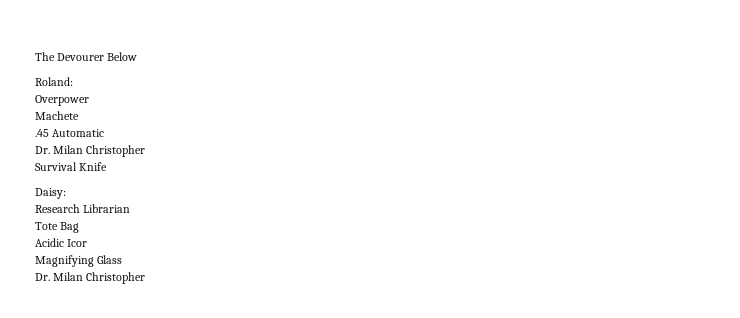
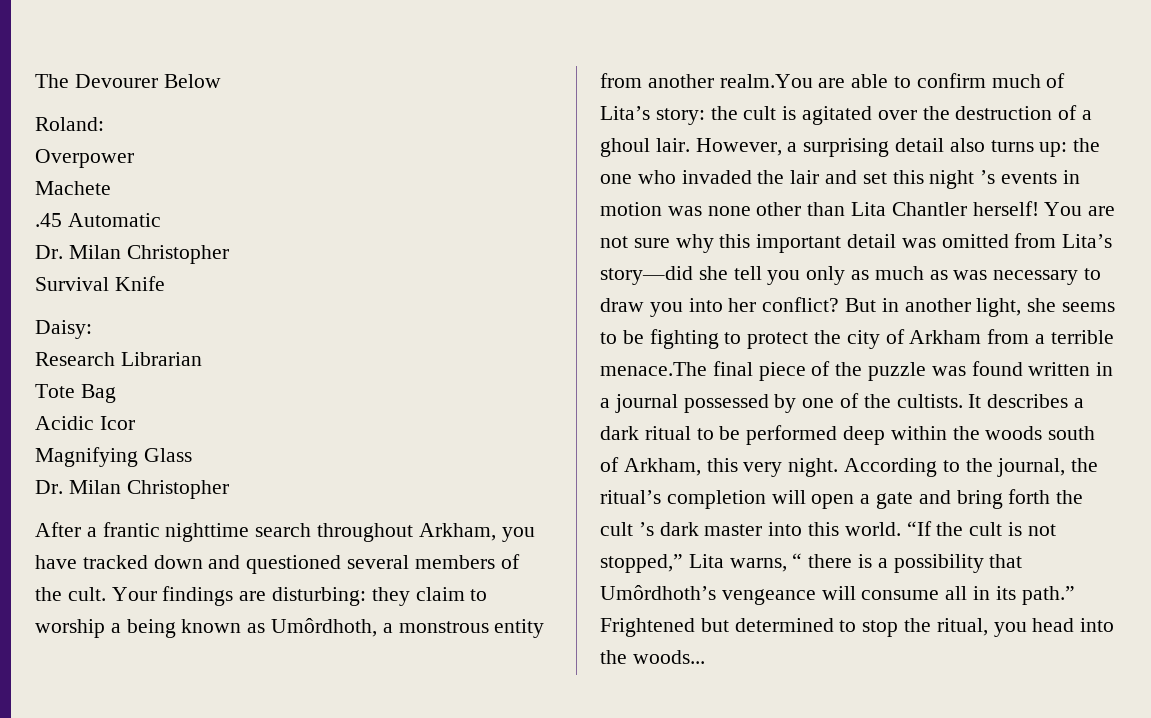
(146, 278) none -> [35,522,535,542] [35,554,520,574] [35,586,488,606] [35,618,545,638] [600,73,1066,88] [600,105,1093,125] [600,138,1101,157] [600,170,1080,189] [600,201,1116,216] [600,233,1113,253] [600,266,1102,285] [600,297,1116,317] [600,329,1114,349] [600,361,1114,381] [600,393,1085,413] [600,425,1096,445] [600,457,1099,477] [600,489,1084,509] [600,521,1056,536] [600,553,1023,573] [600,585,1075,605] [600,618,1115,637] [600,650,705,664] // After a frantic nighttime search throughout Arkham, you have tracked down and questioned several members of the cult. Your findings are disturbing: they claim to worship a being known as Umôrdhoth, a monstrous entity from another realm.You are able to confirm much of Lita’s story: the cult is agitated over the destruction of a ghoul lair. However, a surprising detail also turns up: the one who invaded the lair and set this night ’s events in motion was none other than Lita Chantler herself! You are not sure why this important detail was omitted from Lita’s story—did she tell you only as much as was necessary to draw you into her conflict? But in another light, she seems to be fighting to protect the city of Arkham from a terrible menace.The final piece of the puzzle was found written in a journal possessed by one of the cultists. It describes a dark ritual to be performed deep within the woods south of Arkham, this very night. According to the journal, the ritual’s completion will open a gate and bring forth the cult ’s dark master into this world. “If the cult is not stopped,” Lita warns, “ there is a possibility that Umôrdhoth’s vengeance will consume all in its path.” Frightened but determined to stop the ritual, you head into the woods...

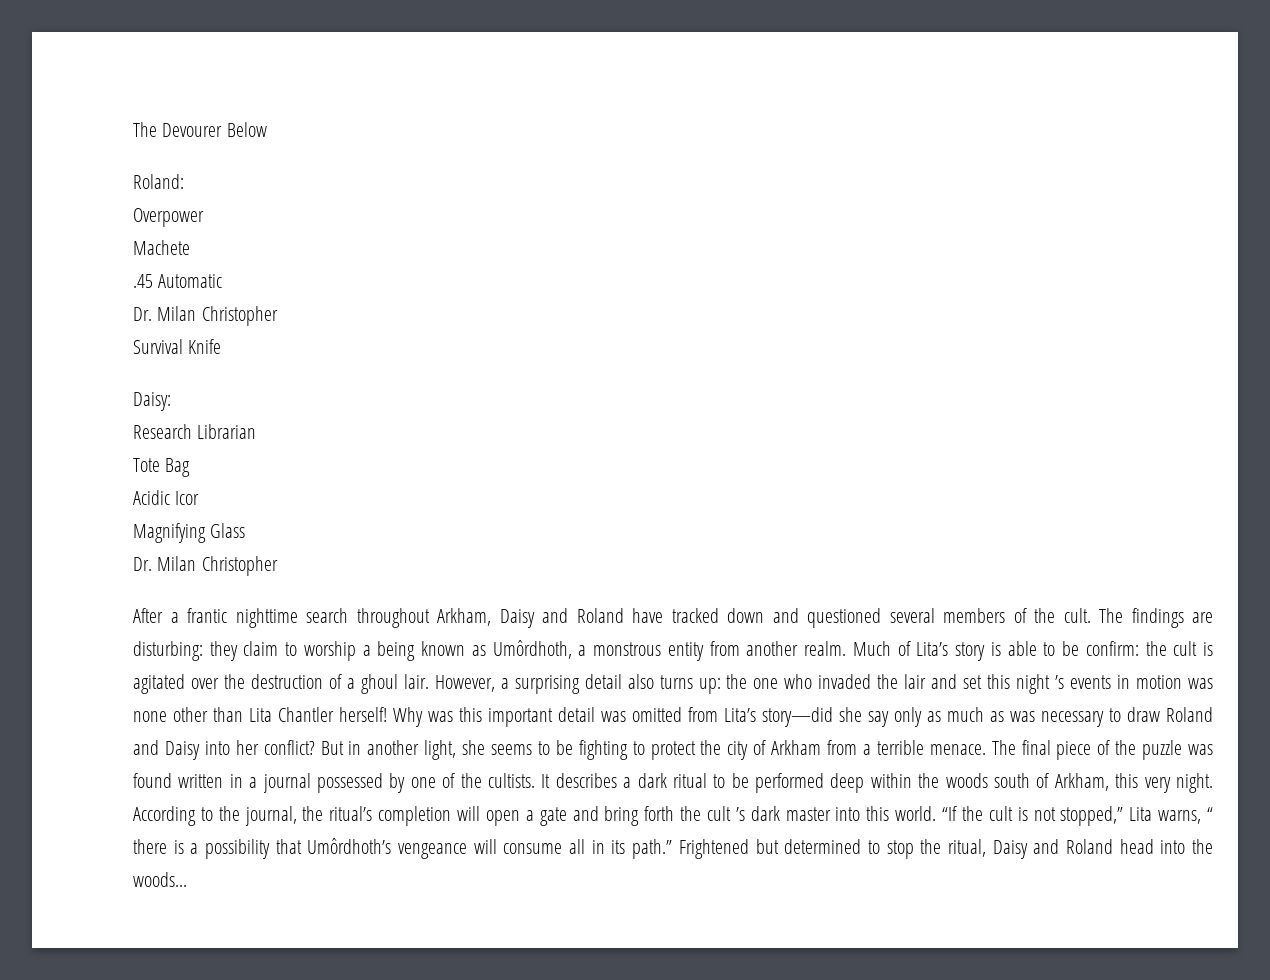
[501,527,535,542] you -> [499,608,624,628] Daisy and Roland
[111,587,157,601] Your -> [1099,608,1123,623] The
[719,73,1066,88] [600,106,705,125] realm.You are able to confirm much of Lita’s story: -> [804,641,1139,661] realm. Much of Lita’s story is able to be confirm:
[1044,202,1116,216] [600,234,714,253] You are not sure why -> [393,707,453,727] Why was
[733,266,801,285] tell you -> [868,711,889,727] say
[649,302,683,317] you -> [1166,707,1213,722] [133,740,200,760] Roland and Daisy
[600,362,707,376] menace.The -> [929,740,1016,755] menace. The
[993,622,1027,637] you -> [992,839,1113,859] Daisy and Roland

